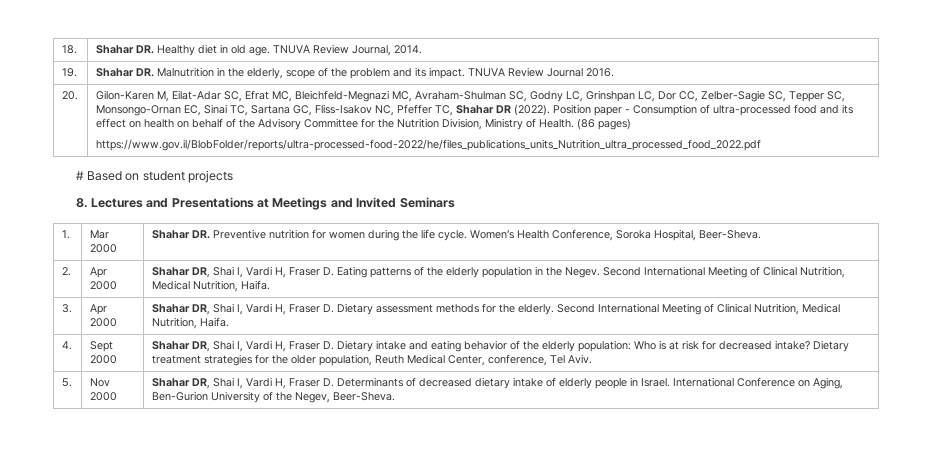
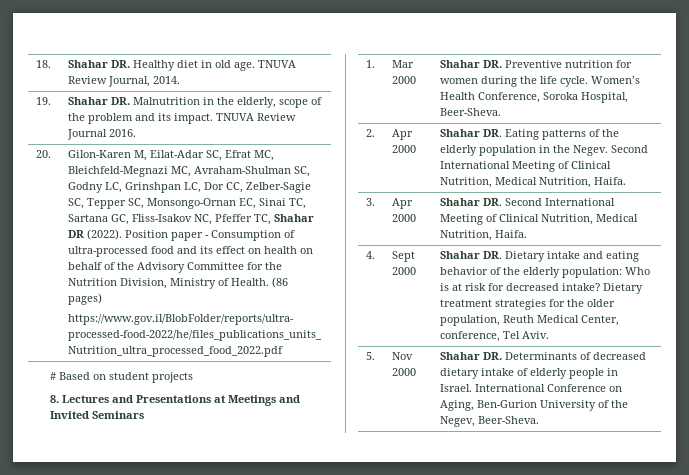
[191,266,334,278] DR, Shai I, Vardi H, Fraser D. -> [483,129,503,137] DR.
[191,303,554,315] DR, Shai I, Vardi H, Fraser D. Dietary assessment methods for the elderly. -> [483,198,503,206] DR.
[191,340,334,352] DR, Shai I, Vardi H, Fraser D. -> [483,251,503,259] DR.
[191,377,334,389] DR, Shai I, Vardi H, Fraser D. -> [483,352,503,360] DR.

